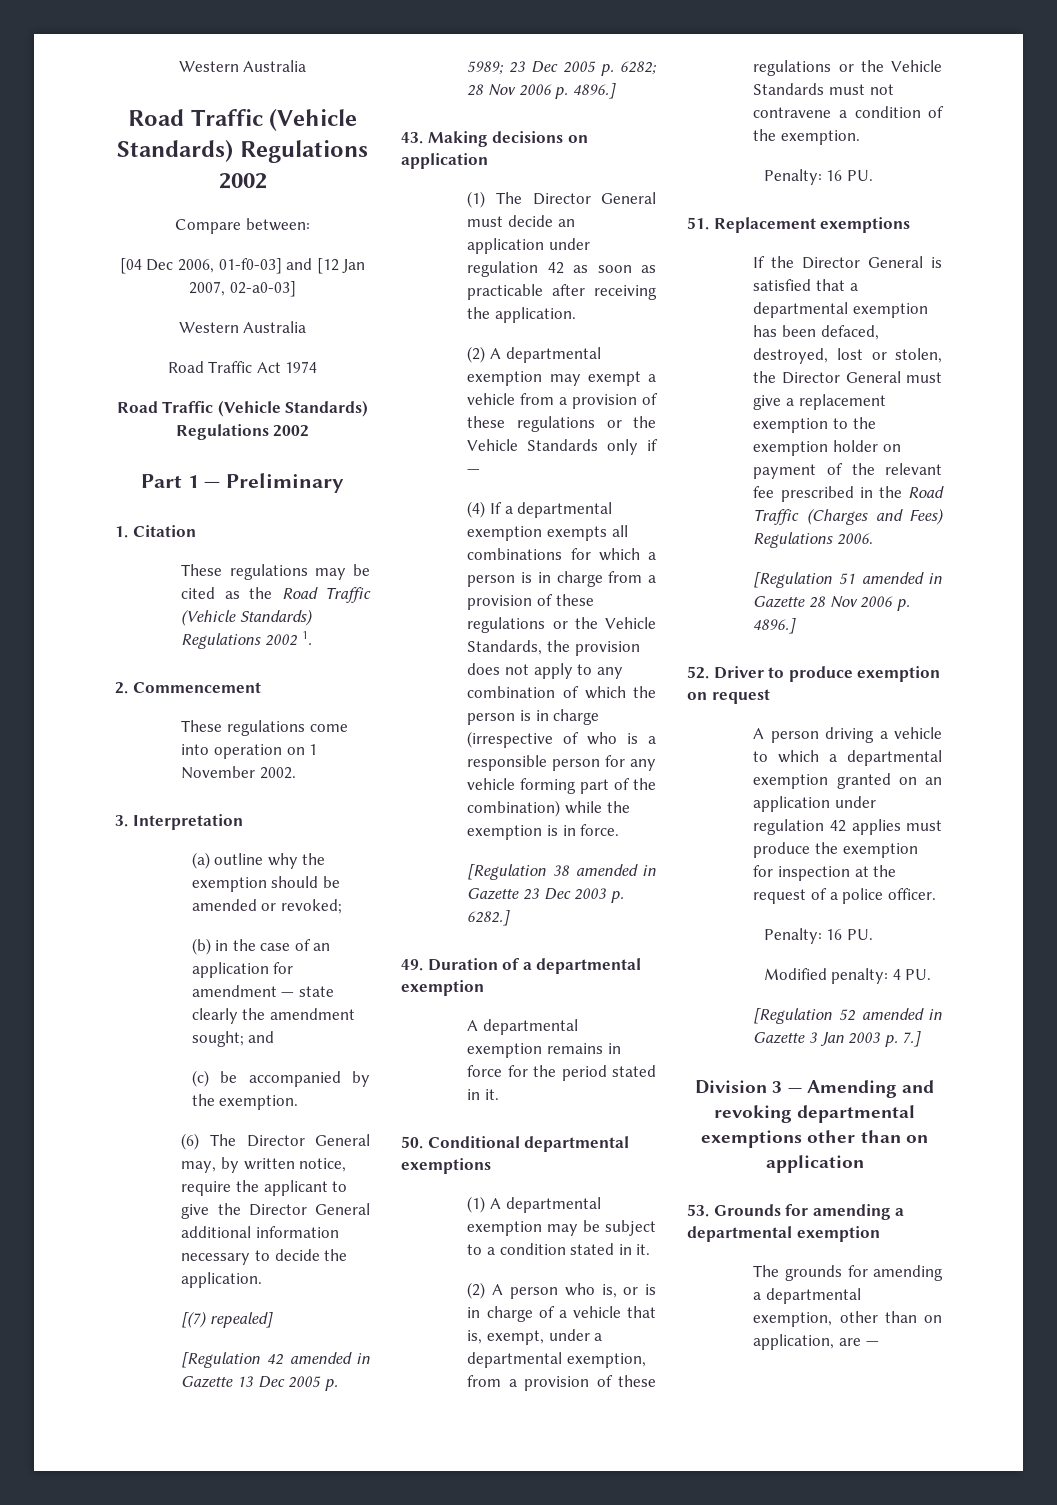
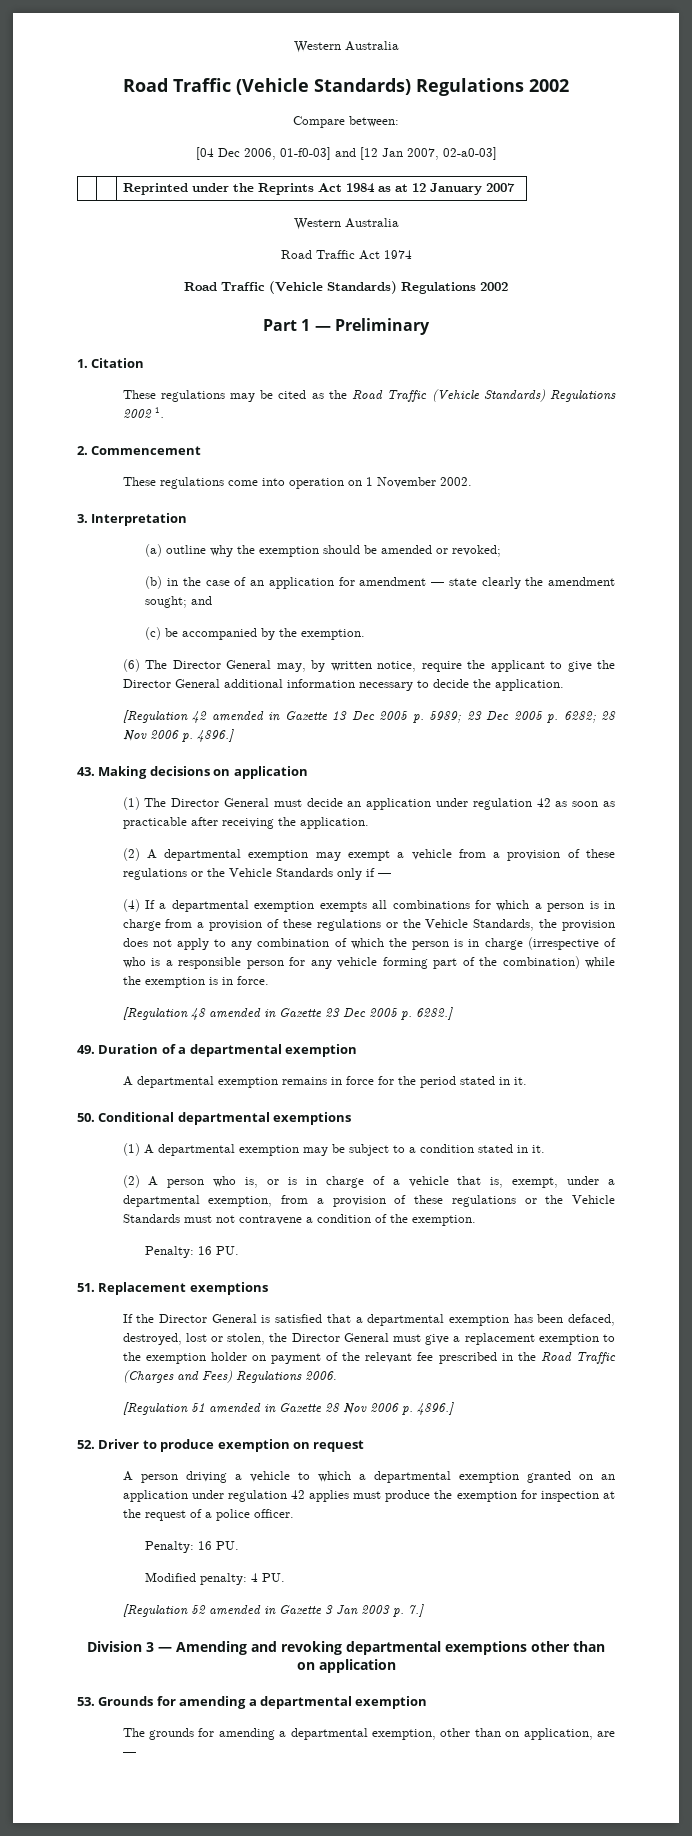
(296, 289) none -> [122,183,515,195] // | | Reprinted under the Reprints Act 1984 as at 12 January 2007
[181,1311,274,1328] // [(7) repealed] -> (564, 685) none
[552,865,569,876] 38 -> [190,1008,206,1020] 48
[574,888,607,900] 2003 -> [368,1008,398,1017] 2005

